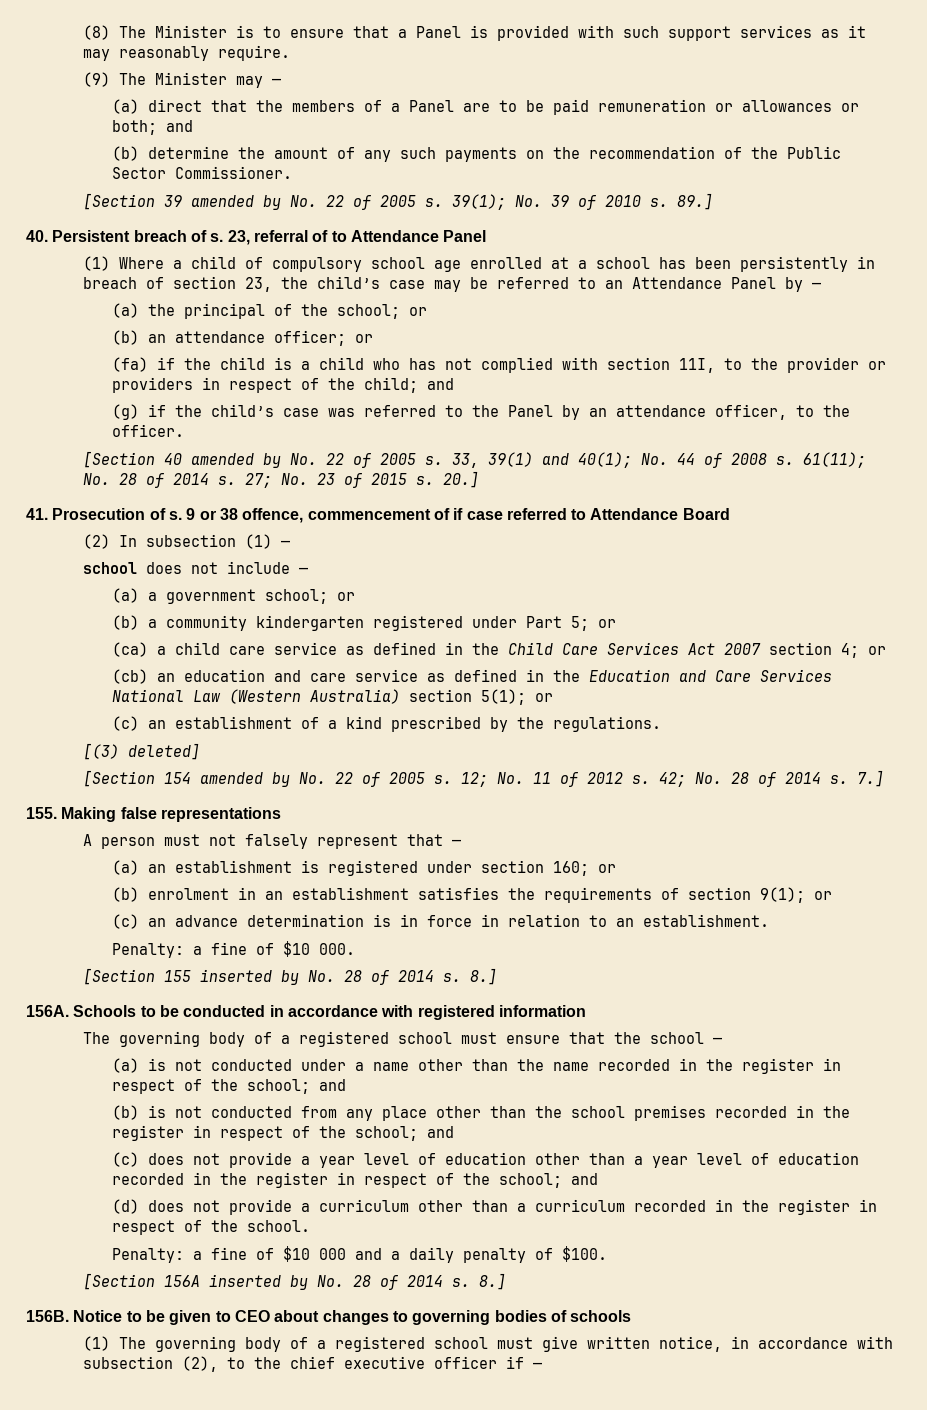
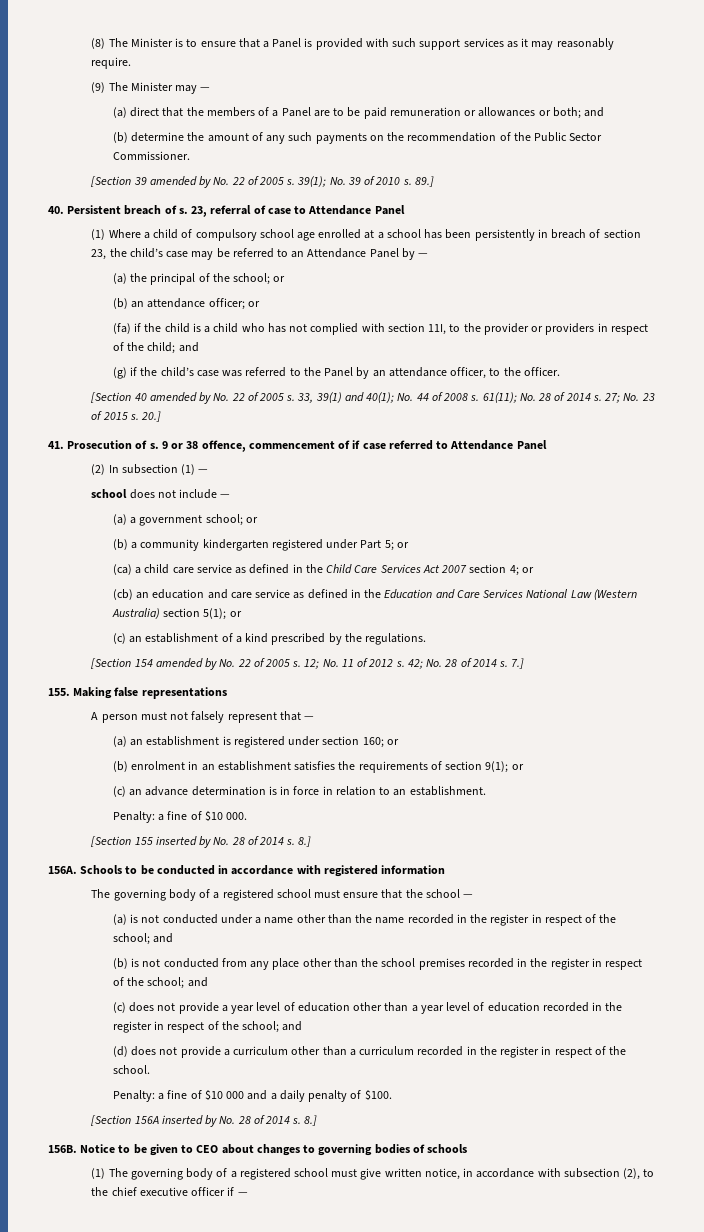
(329, 236) none -> [267,208,291,215] case
[682,508,730,520] Board -> [516,440,547,450] Panel
[83,743,201,760] // [(3) deleted] -> (427, 639) none

